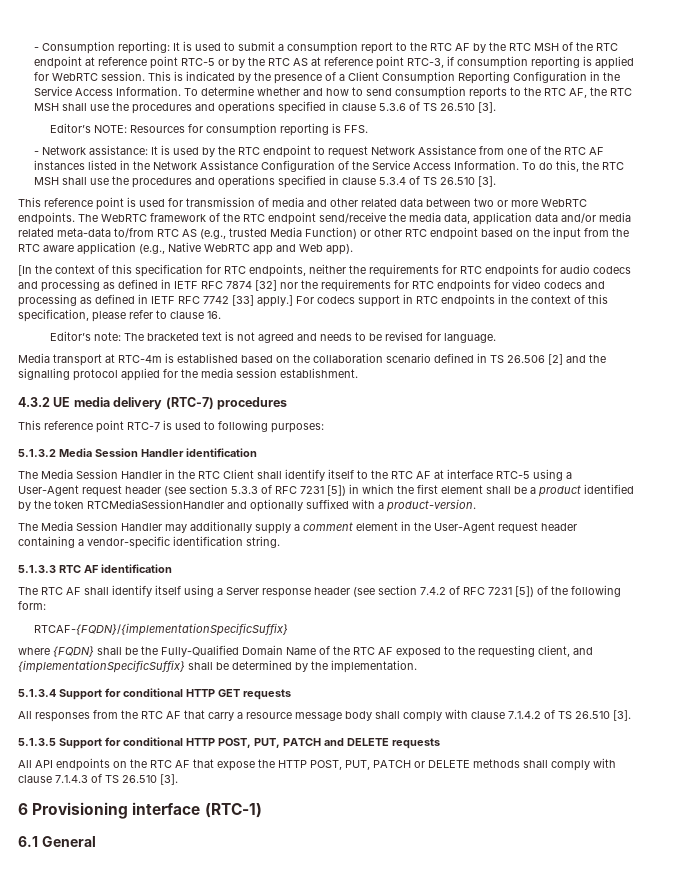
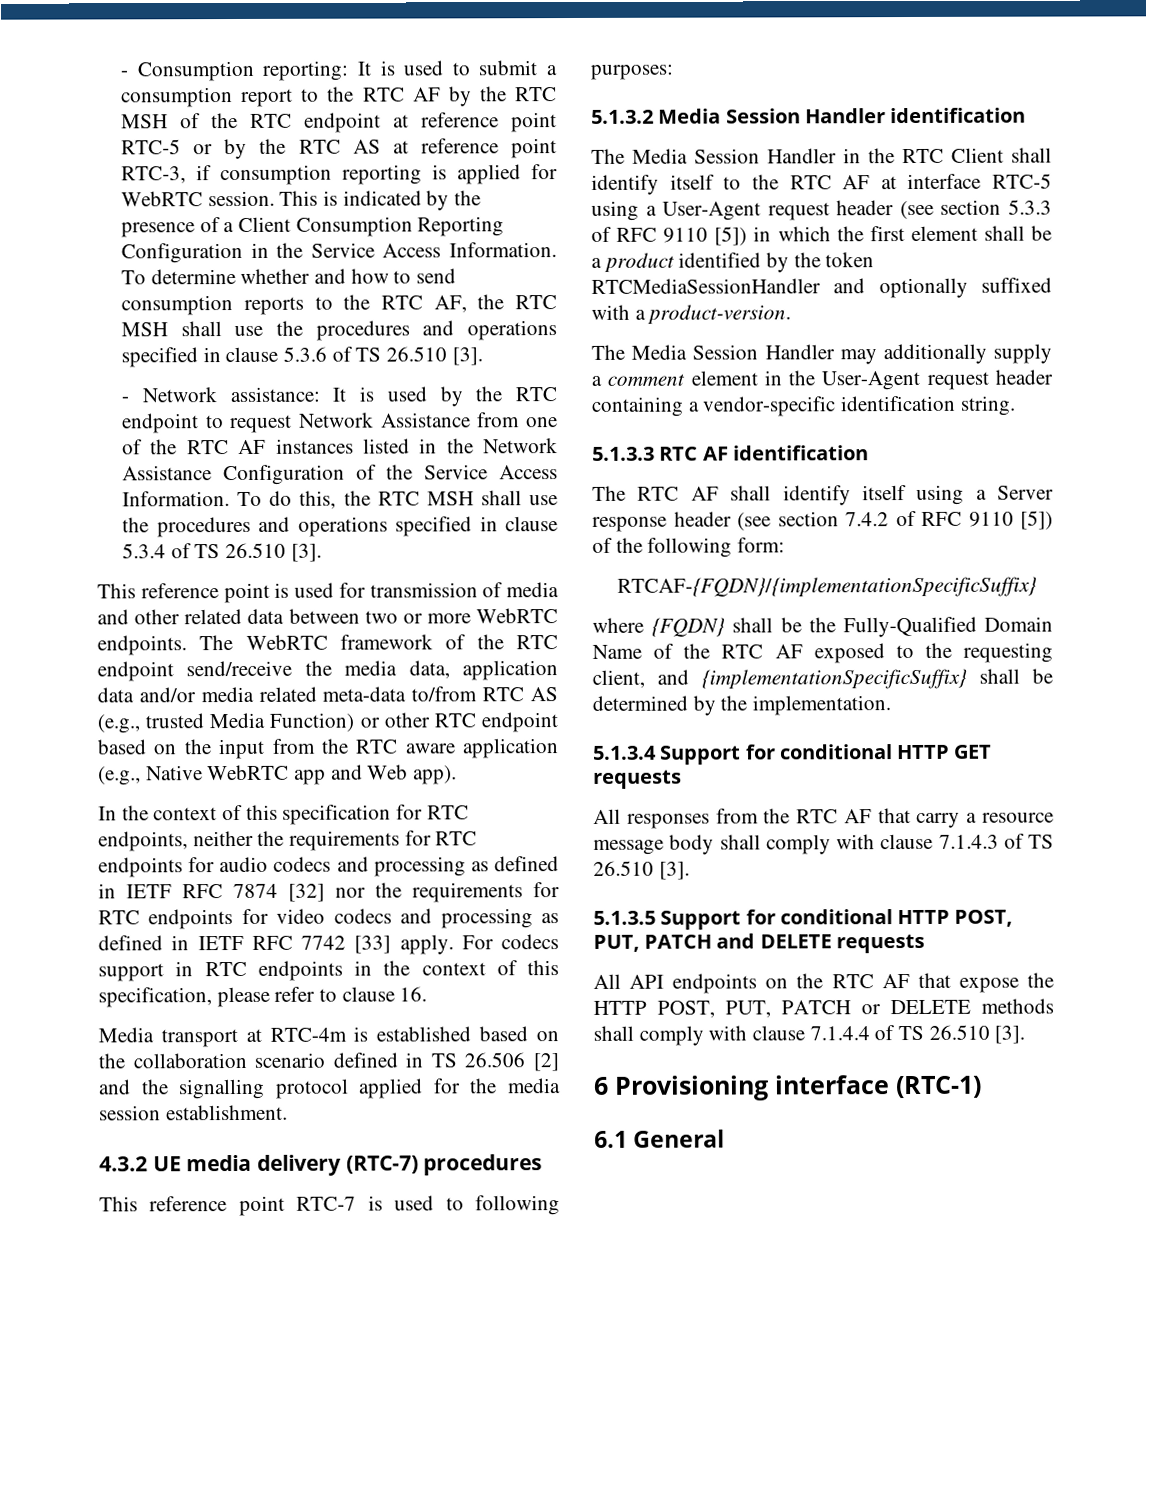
[49,123,368,136] // Editor’s NOTE: Resources for consumption reporting is FFS. -> (483, 356) none
[18,265,32,276] [In -> [98,806,117,821] In
[257,295,293,307] apply.] -> [399,934,454,955] apply.
[49,331,496,343] // Editor’s note: The bracketed text is not agreed and needs to be revised for language. -> (428, 994) none
[300,486,324,494] 7231 -> [663,227,709,243] 9110
[488,587,512,595] 7231 -> [968,511,1014,527] 9110
[508,711,541,719] 7.1.4.2 -> [938,834,999,849] 7.1.4.3
[55,775,88,783] 7.1.4.3 -> [809,1026,870,1041] 7.1.4.4

